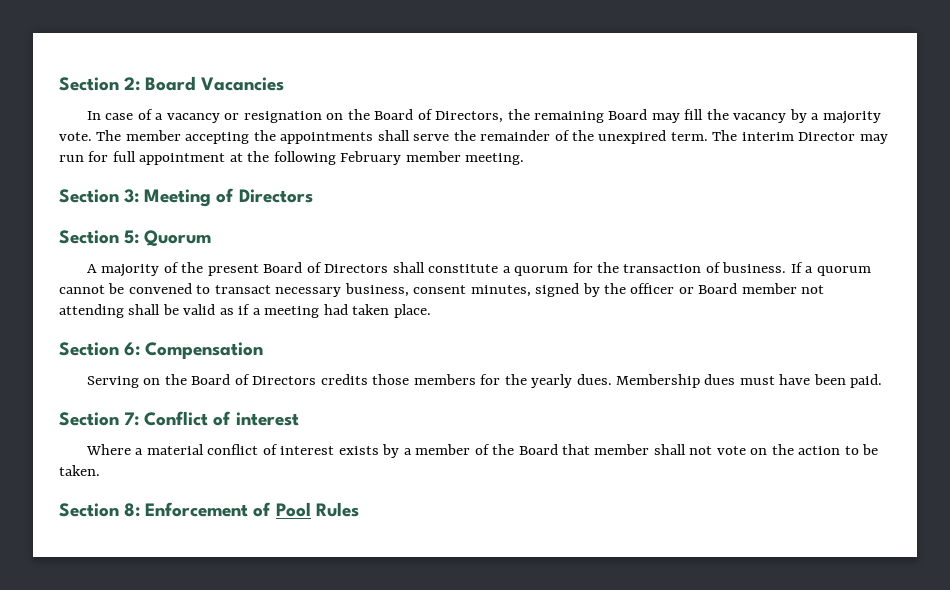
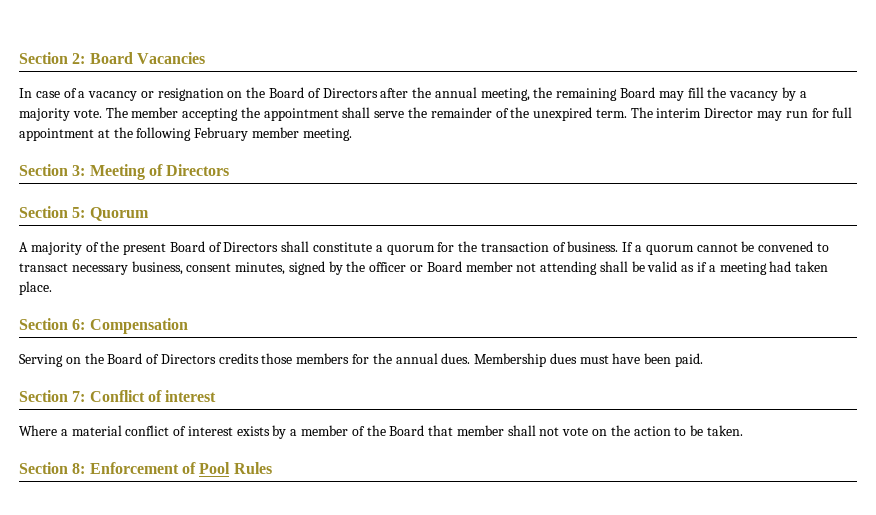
[435,111,504,123] Directors, -> [322,87,530,101] Directors after the annual meeting,
[280,132,374,144] appointments -> [263,108,339,121] appointment
[531,374,573,388] yearly -> [395,353,438,364] annual

